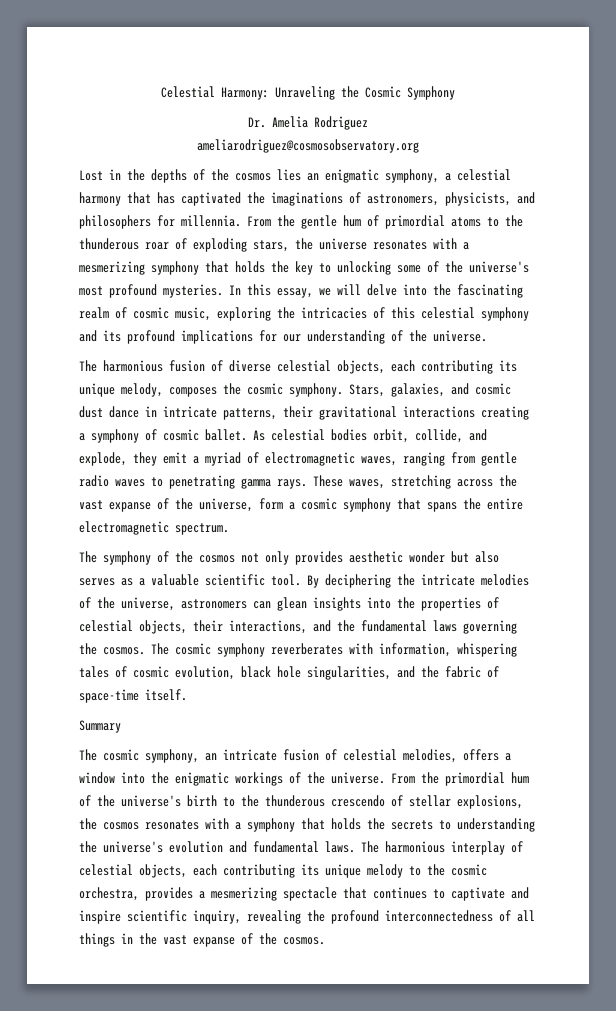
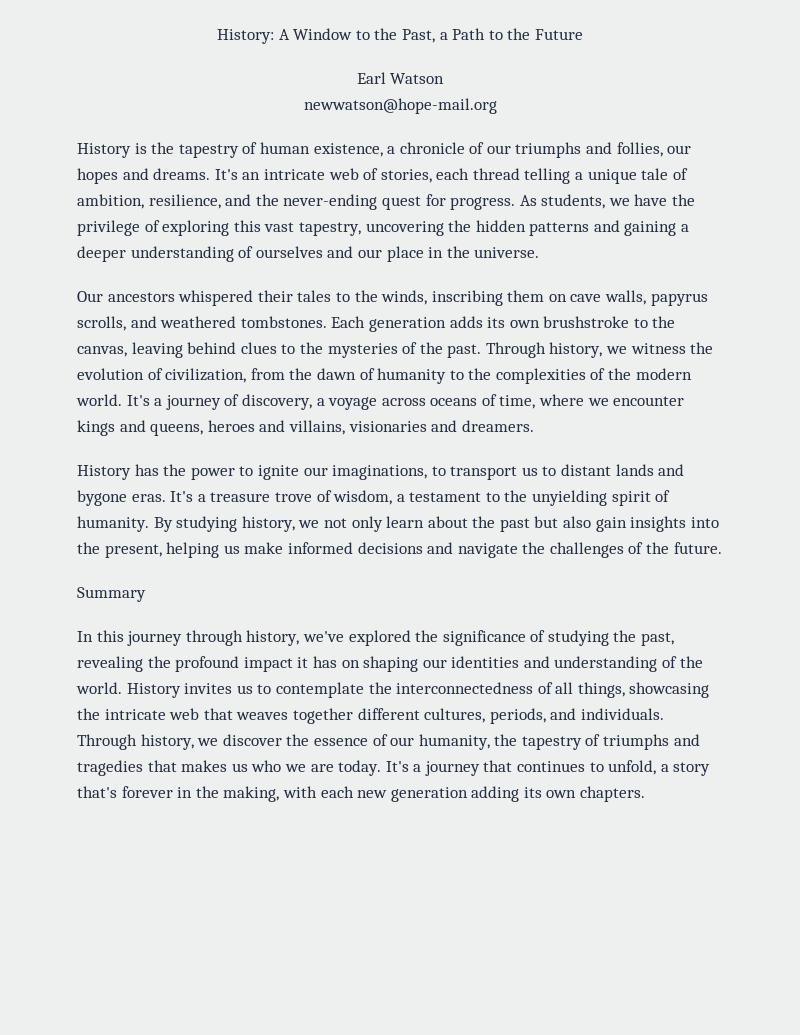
[161,86,455,100] [248,116,368,130] [197,139,419,153] [79,169,511,183] [79,192,535,206] [79,215,523,229] [79,238,469,252] [79,261,529,275] [79,284,523,298] [79,307,529,321] [79,330,487,344] [79,360,517,374] [79,383,511,397] [79,406,529,420] [79,429,487,443] [79,452,517,466] [79,475,517,489] [79,498,523,512] [79,521,229,535] [79,551,499,565] [79,574,529,588] [79,597,499,611] [79,620,517,634] [79,643,517,657] [79,666,499,680] [79,689,187,703] [79,720,121,733] [79,749,511,763] [79,772,529,786] [79,795,523,809] [79,818,535,832] [79,841,523,855] [79,864,487,878] [79,887,529,901] [79,910,535,924] [79,933,325,947] Celestial Harmony: Unraveling the Cosmic Symphony // Dr. Amelia Rodriguez // ameliarodriguez@cosmosobservatory.org // Lost in the depths of the cosmos lies an enigmatic symphony, a celestial harmony that has captivated the imaginations of astronomers, physicists, and philosophers for millennia. From the gentle hum of primordial atoms to the thunderous roar of exploding stars, the universe resonates with a mesmerizing symphony that holds the key to unlocking some of the universe's most profound mysteries. In this essay, we will delve into the fascinating realm of cosmic music, exploring the intricacies of this celestial symphony and its profound implications for our understanding of the universe. // The harmonious fusion of diverse celestial objects, each contributing its unique melody, composes the cosmic symphony. Stars, galaxies, and cosmic dust dance in intricate patterns, their gravitational interactions creating a symphony of cosmic ballet. As celestial bodies orbit, collide, and explode, they emit a myriad of electromagnetic waves, ranging from gentle radio waves to penetrating gamma rays. These waves, stretching across the vast expanse of the universe, form a cosmic symphony that spans the entire electromagnetic spectrum. // The symphony of the cosmos not only provides aesthetic wonder but also serves as a valuable scientific tool. By deciphering the intricate melodies of the universe, astronomers can glean insights into the properties of celestial objects, their interactions, and the fundamental laws governing the cosmos. The cosmic symphony reverberates with information, whispering tales of cosmic evolution, black hole singularities, and the fabric of space-time itself. // Summary // The cosmic symphony, an intricate fusion of celestial melodies, offers a window into the enigmatic workings of the universe. From the primordial hum of the universe's birth to the thunderous crescendo of stellar explosions, the cosmos resonates with a symphony that holds the secrets to understanding the universe's evolution and fundamental laws. The harmonious interplay of celestial objects, each contributing its unique melody to the cosmic orchestra, provides a mesmerizing spectacle that continues to captivate and inspire scientific inquiry, revealing the profound interconnectedness of all things in the vast expanse of the cosmos. -> [217,28,583,44] [356,72,445,84] [303,98,497,114] [77,142,692,158] [77,168,688,184] [77,194,696,210] [77,220,690,236] [77,246,540,262] [77,290,708,306] [77,316,676,332] [77,342,714,358] [77,368,692,384] [76,394,685,410] [77,420,534,436] [77,464,685,480] [77,490,671,506] [77,516,719,532] [77,542,722,558] [77,587,146,602] [77,630,675,646] [77,656,703,672] [76,682,710,698] [77,708,664,724] [77,734,700,750] [77,760,711,776] [77,786,646,802] History: A Window to the Past, a Path to the Future // Earl Watson // newwatson@hope-mail.org // History is the tapestry of human existence, a chronicle of our triumphs and follies, our hopes and dreams. It's an intricate web of stories, each thread telling a unique tale of ambition, resilience, and the never-ending quest for progress. As students, we have the privilege of exploring this vast tapestry, uncovering the hidden patterns and gaining a deeper understanding of ourselves and our place in the universe. // Our ancestors whispered their tales to the winds, inscribing them on cave walls, papyrus scrolls, and weathered tombstones. Each generation adds its own brushstroke to the canvas, leaving behind clues to the mysteries of the past. Through history, we witness the evolution of civilization, from the dawn of humanity to the complexities of the modern world. It's a journey of discovery, a voyage across oceans of time, where we encounter kings and queens, heroes and villains, visionaries and dreamers. // History has the power to ignite our imaginations, to transport us to distant lands and bygone eras. It's a treasure trove of wisdom, a testament to the unyielding spirit of humanity. By studying history, we not only learn about the past but also gain insights into the present, helping us make informed decisions and navigate the challenges of the future. // Summary // In this journey through history, we've explored the significance of studying the past, revealing the profound impact it has on shaping our identities and understanding of the world. History invites us to contemplate the interconnectedness of all things, showcasing the intricate web that weaves together different cultures, periods, and individuals. Through history, we discover the essence of our humanity, the tapestry of triumphs and tragedies that makes us who we are today. It's a journey that continues to unfold, a story that's forever in the making, with each new generation adding its own chapters.

